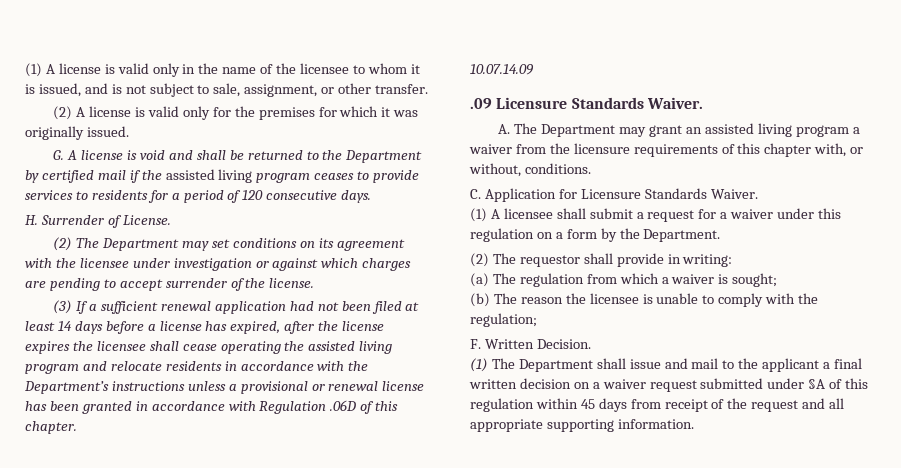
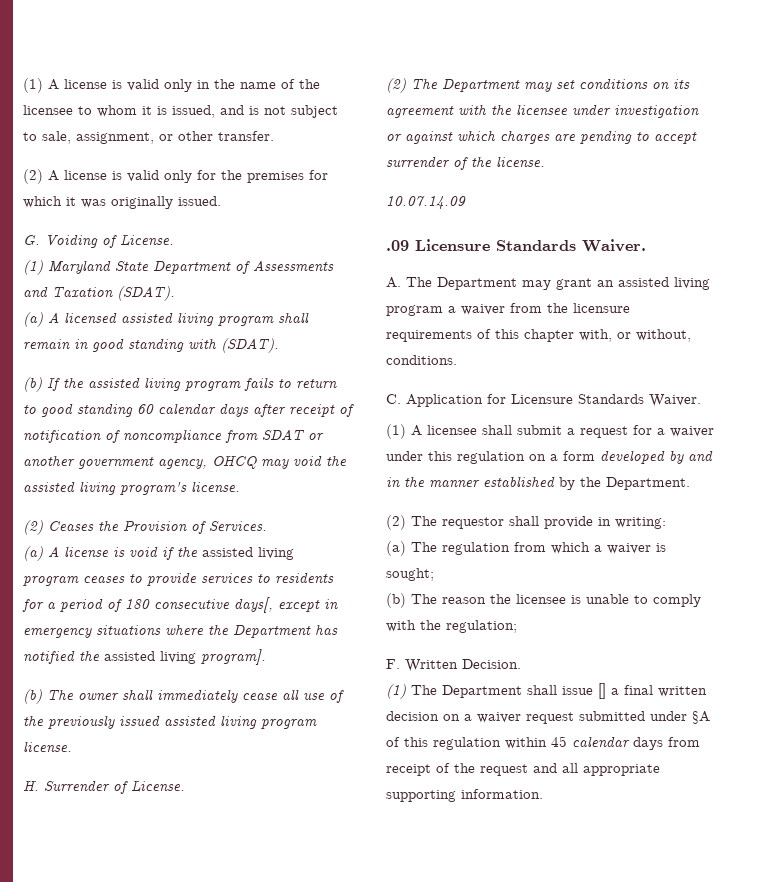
[67,150,423,163] [25,170,126,183] A license is void and shall be returned to the Department by certified mail -> [45,234,174,248] [23,260,334,275] [23,286,175,301] [23,312,309,327] [23,338,279,353] [23,377,337,392] [23,403,354,417] [23,429,324,443] [23,455,347,469] [23,481,240,495] [23,520,267,535] [23,546,158,561] Voiding of License. // (1) Maryland State Department of Assessments and Taxation (SDAT). // (a) A licensed assisted living program shall remain in good standing with (SDAT). // (b) If the assisted living program fails to return to good standing 60 calendar days after receipt of notification of noncompliance from SDAT or another government agency, OHCQ may void the assisted living program's license. // (2) Ceases the Provision of Services. // (a) A license is void
[242,190,372,203] 120 consecutive days. -> [125,597,338,613] [23,624,338,638] [23,649,266,665] [23,689,344,704] [23,715,317,729] [23,741,72,753] 180 consecutive days[, except in emergency situations where the Department has notified the assisted living program]. // (b) The owner shall immediately cease all use of the previously issued assisted living program license.
[53,300,420,314] [25,321,385,334] [25,341,393,354] [25,361,369,374] [24,381,425,394] [25,400,399,414] [25,421,77,434] // (3) If a sufficient renewal application had not been filed at least 14 days before a license has expired, after the license expires the licensee shall cease operating the assisted living program and relocate residents in accordance with the Department’s instructions unless a provisional or renewal license has been granted in accordance with Regulation .06D of this chapter. -> (545, 162) none
(597, 234) none -> [600,450,713,464] [386,476,555,488] developed by and in the manner established
[664,358,820,372] and mail to the applicant -> [598,683,606,699] []
(595, 404) none -> [572,736,630,748] calendar

